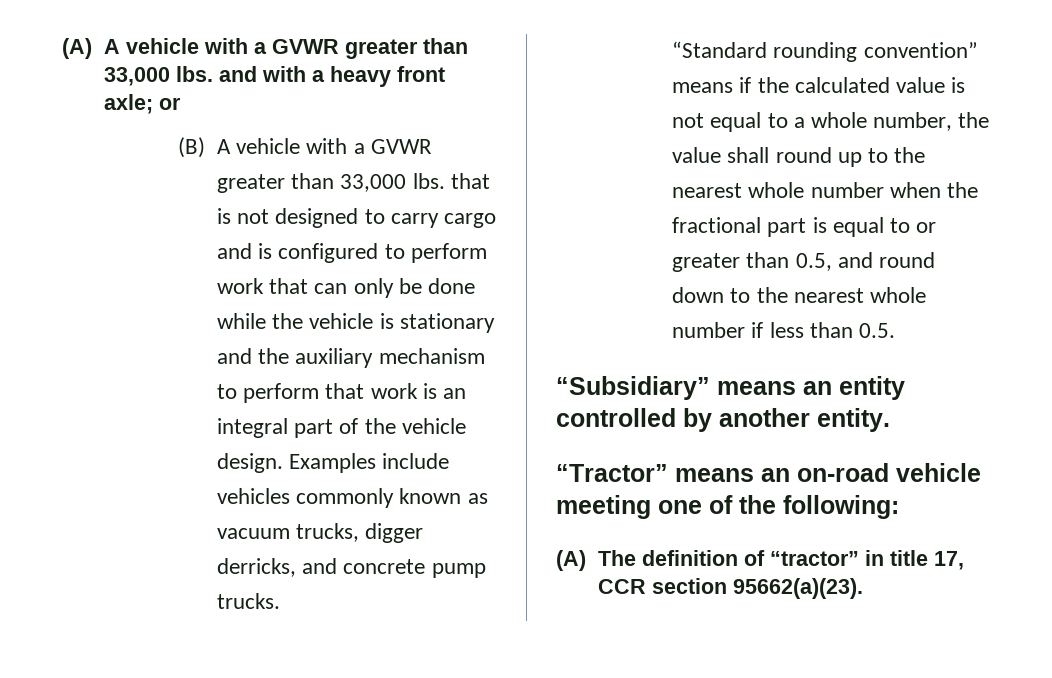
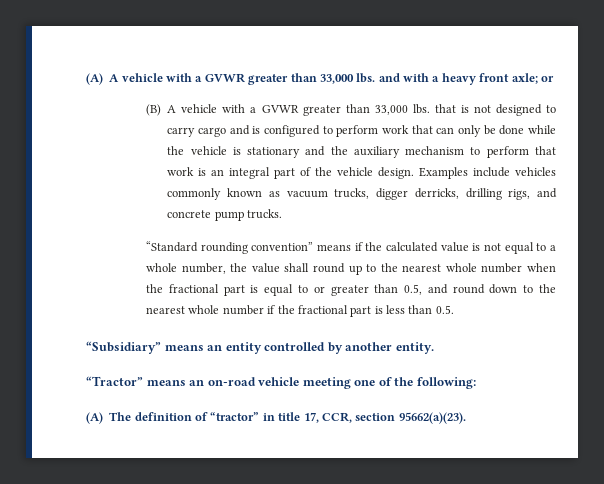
(296, 567) none -> [465,188,531,200] drilling rigs,
(764, 330) none -> [277,305,383,317] the fractional part is
[597,579,646,594] CCR -> [321,412,352,423] CCR,

